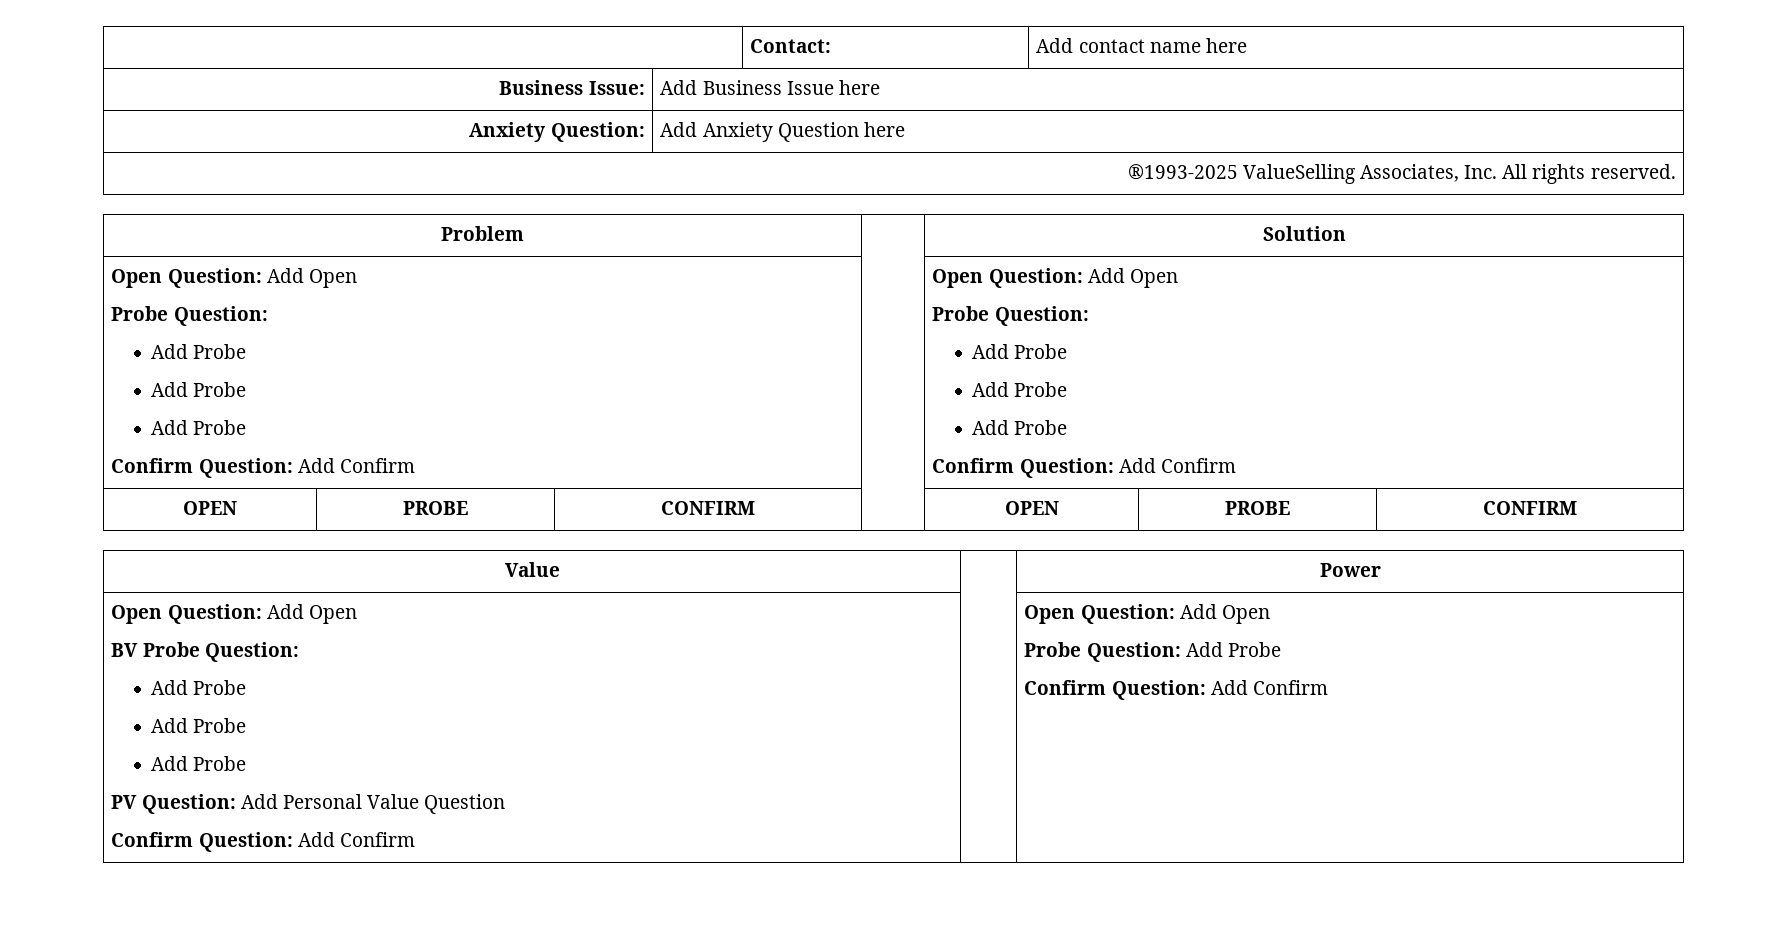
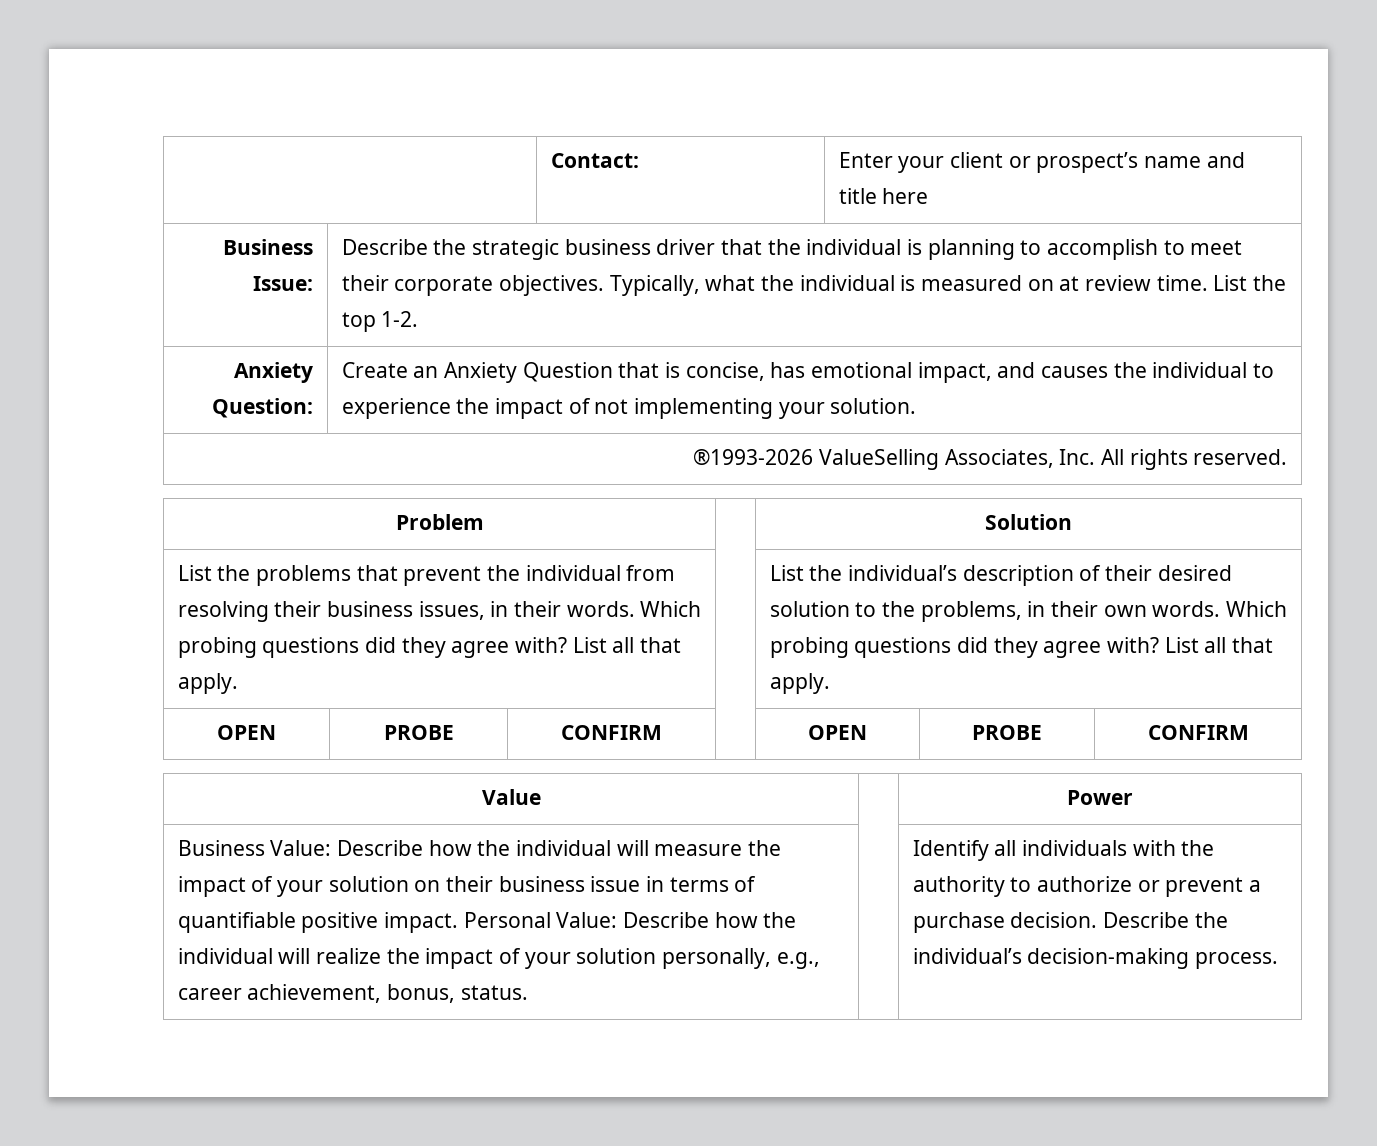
[1036,38,1247,53] [499,80,645,95] [660,80,880,95] [469,122,645,142] [660,122,905,142] [1127,164,1238,180] Add contact name here // Business Issue: | Add Business Issue here // Anxiety Question: | Add Anxiety Question here // ®1993-2025 -> [838,152,1245,173] [838,188,929,204] [223,239,314,255] [253,276,314,291] [341,239,1243,260] [341,275,1287,296] [341,311,419,332] [234,362,314,383] [212,398,314,418] [341,362,1275,383] [341,398,917,419] [693,449,814,465] Enter your client or prospect’s name and title here // Business Issue: | Describe the strategic business driver that the individual is planning to accomplish to meet their corporate objectives. Typically, what the individual is measured on at review time. List the top 1-2. // Anxiety Question: | Create an Anxiety Question that is concise, has emotional impact, and causes the individual to experience the impact of not implementing your solution. // ®1993-2026
[111,268,357,288] [111,306,268,326] [151,344,247,359] [151,382,247,397] [151,420,247,435] [111,458,415,478] [932,268,1178,288] [932,306,1089,326] [972,344,1068,359] [972,382,1068,397] [972,420,1068,435] [932,458,1236,478] Open Question: Add Open // Probe Question: // Add Probe // Add Probe // Add Probe // Confirm Question: Add Confirm | | Open Question: Add Open // Probe Question: // Add Probe // Add Probe // Add Probe // Confirm Question: Add Confirm -> [177,565,676,586] [177,601,702,622] [177,637,681,658] [177,673,238,694] [769,565,1232,586] [769,601,1287,622] [769,637,1273,658] [769,673,830,694] List the problems that prevent the individual from resolving their business issues, in their words. Which probing questions did they agree with? List all that apply. | | List the individual’s description of their desired solution to the problems, in their own words. Which probing questions did they agree with? List all that apply.
[111,604,357,624] [111,642,299,662] [151,680,247,695] [151,718,247,733] [151,756,247,771] [111,794,506,814] [111,832,415,852] [1024,604,1270,624] [1024,642,1281,662] [1024,680,1328,700] Open Question: Add Open // BV Probe Question: // Add Probe // Add Probe // Add Probe // PV Question: Add Personal Value Question // Confirm Question: Add Confirm | | Open Question: Add Open // Probe Question: Add Probe // Confirm Question: Add Confirm -> [177,840,781,856] [177,876,757,897] [177,912,797,933] [177,948,820,969] [177,984,528,1003] [912,840,1215,861] [912,876,1261,897] [912,912,1228,933] [912,948,1278,969] Business Value: Describe how the individual will measure the impact of your solution on their business issue in terms of quantifiable positive impact. Personal Value: Describe how the individual will realize the impact of your solution personally, e.g., career achievement, bonus, status. | | Identify all individuals with the authority to authorize or prevent a purchase decision. Describe the individual’s decision-making process.

